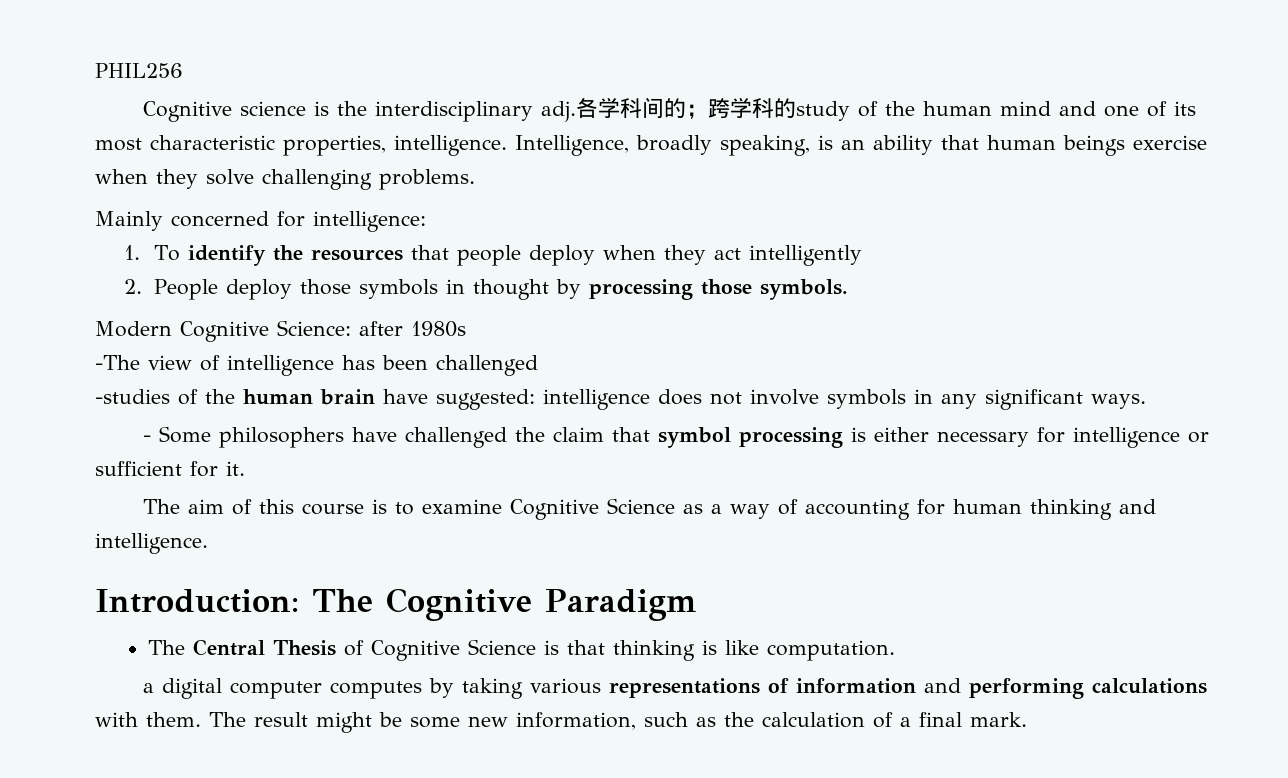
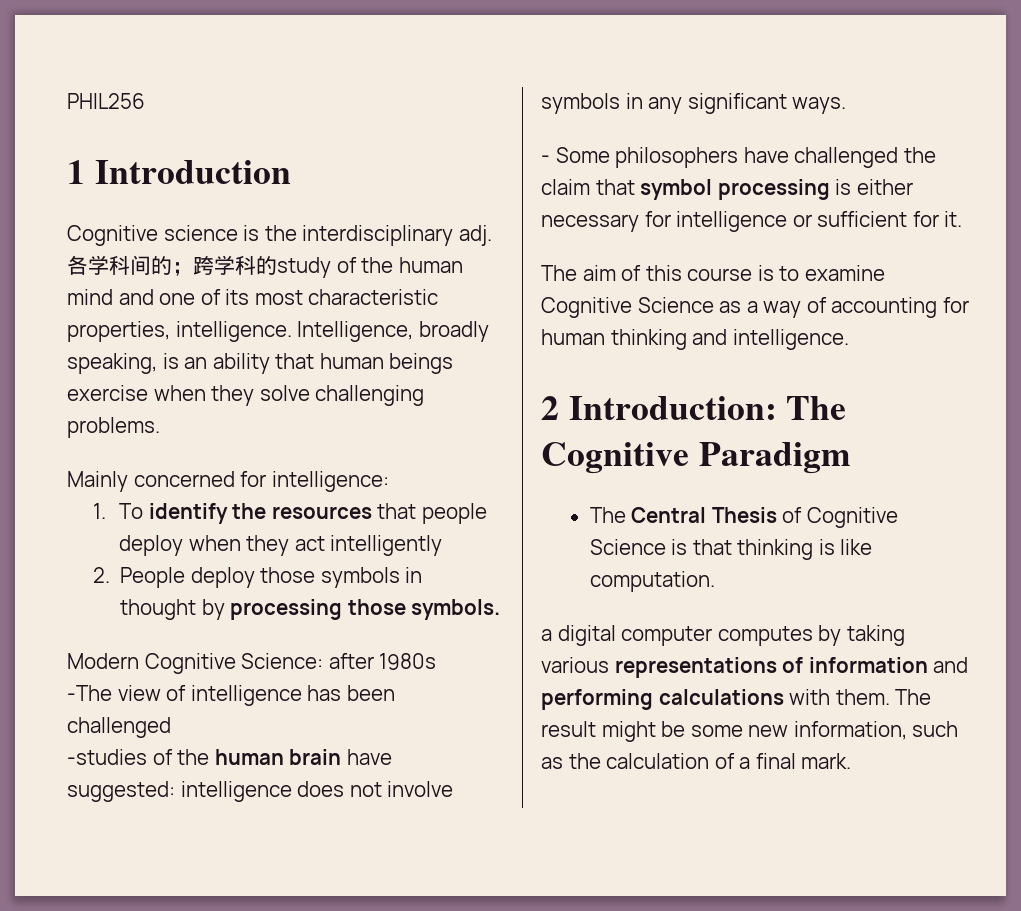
(183, 70) none -> [67,160,291,184] // 1 Introduction
(208, 543) none -> [541,396,559,420] 2

